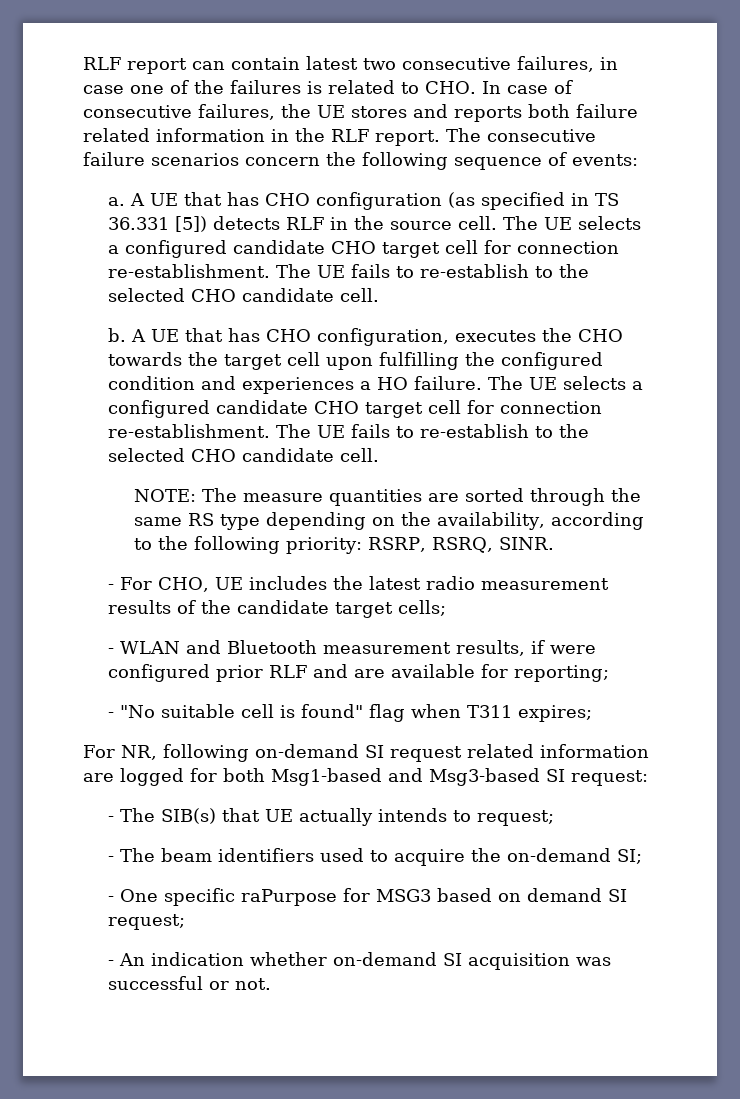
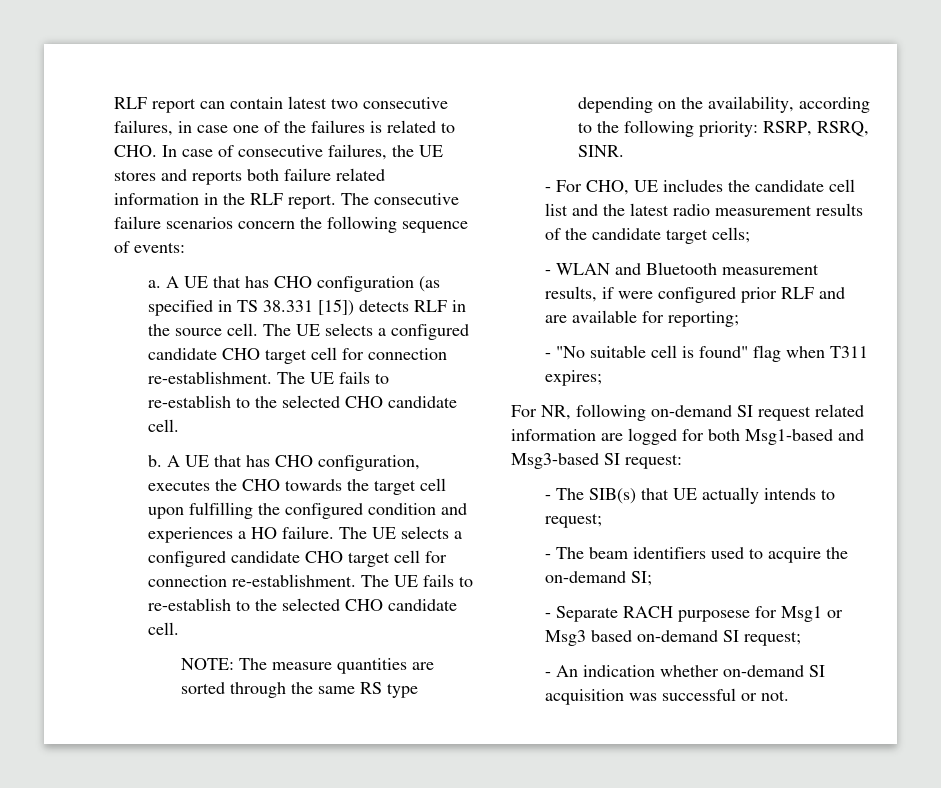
[108,216,208,232] 36.331 [5]) -> [262,299,354,316] 38.331 [15])
(364, 583) none -> [754,179,855,192] [544,203,625,216] candidate cell list and the
[120,888,603,906] One specific raPurpose for MSG3 based on demand -> [555,606,843,622] [544,630,718,646] Separate RACH purposese for Msg1 or Msg3 based on-demand

